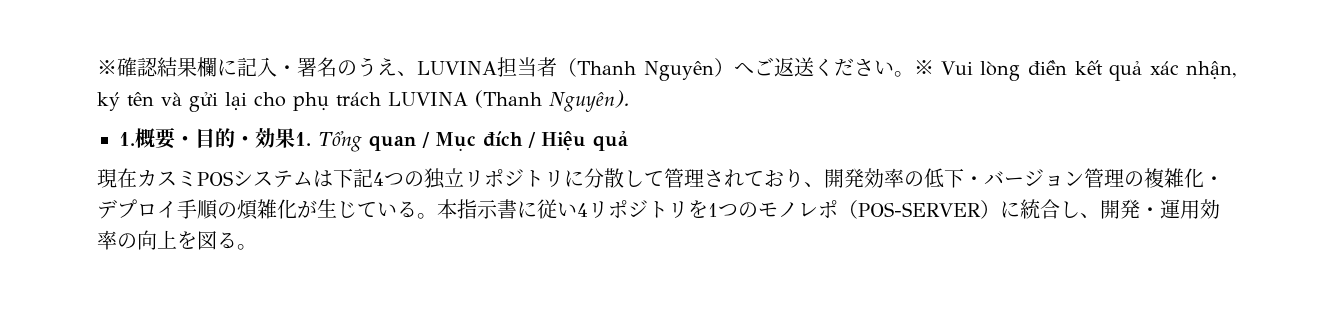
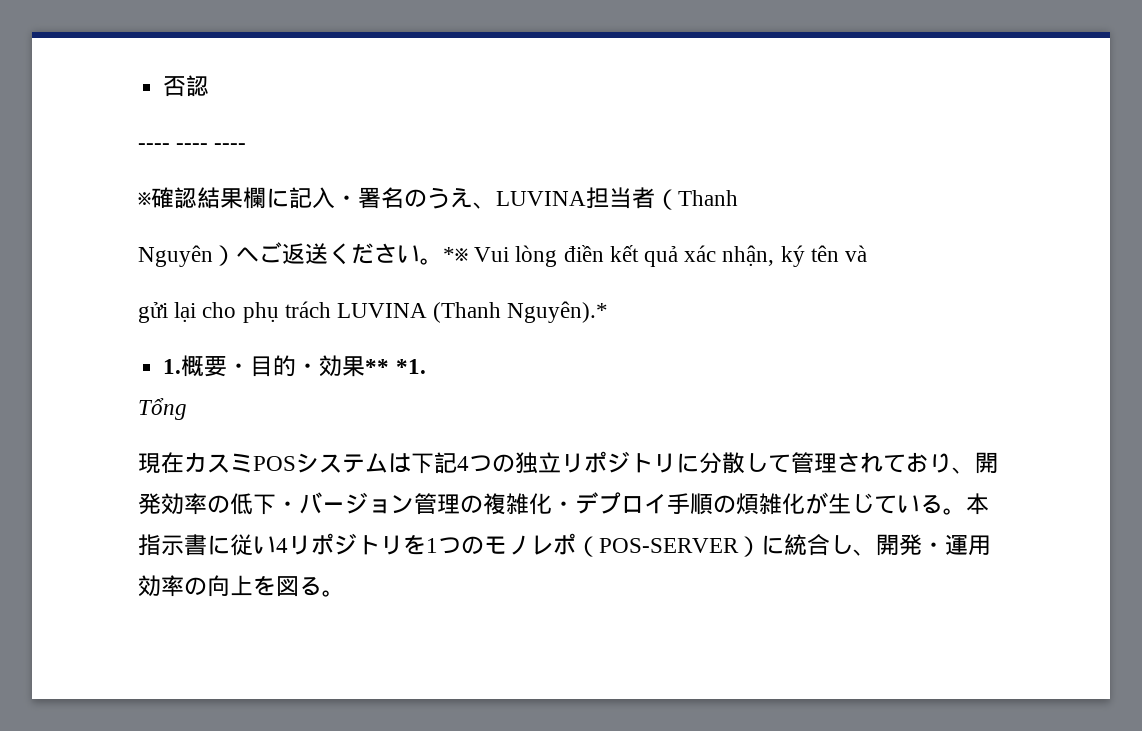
(97, 67) none -> [163,75,210,97] [138,143,247,150] 否認 // ---- ---- ---- //
(636, 68) none -> (738, 198) //
[913,60,934,75] ※ -> [443,247,468,262] *※
(182, 99) none -> (868, 253) //
[549,90,630,112] Nguyên). -> [507,301,609,323] Nguyên).*
[295,132,311,146] 1. -> [365,359,426,374] ** *1. //
[369,131,628,151] quan / Mục đích / Hiệu quả -> (187, 409) none

